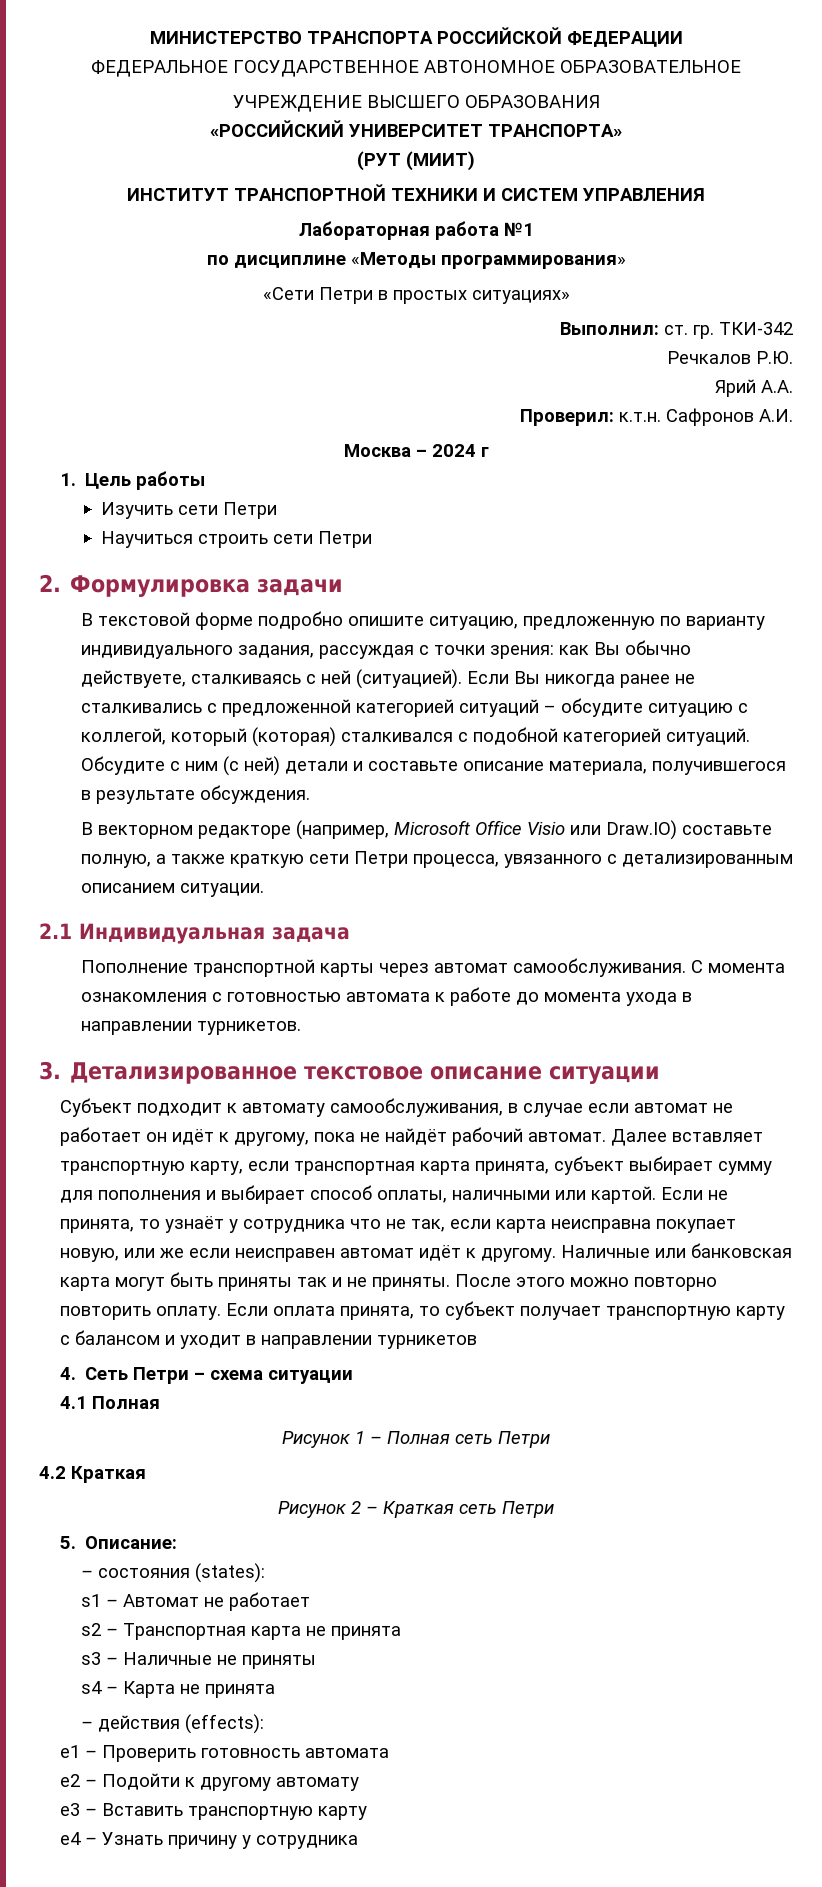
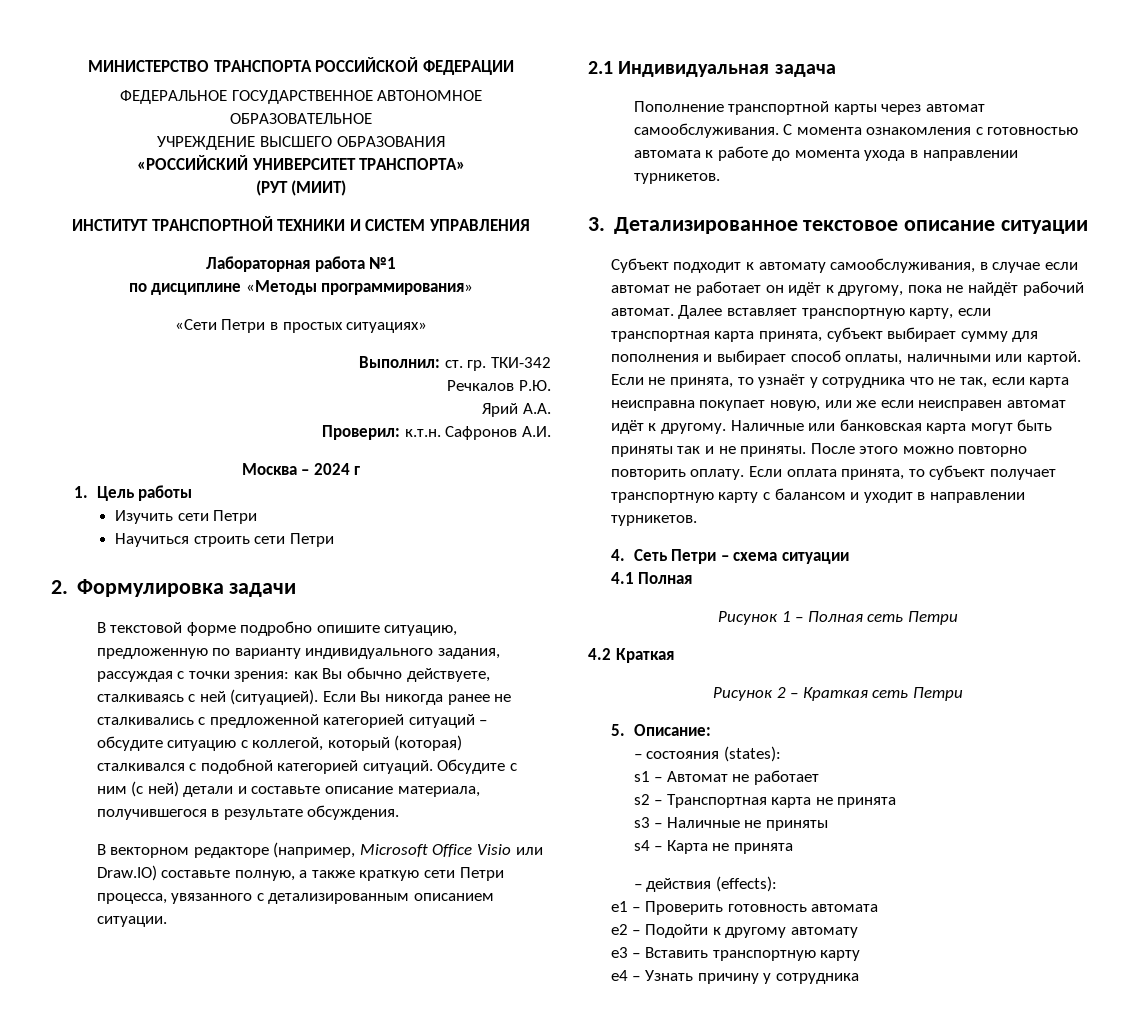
[376,1335,477,1349] турникетов -> [610,515,697,526] турникетов.

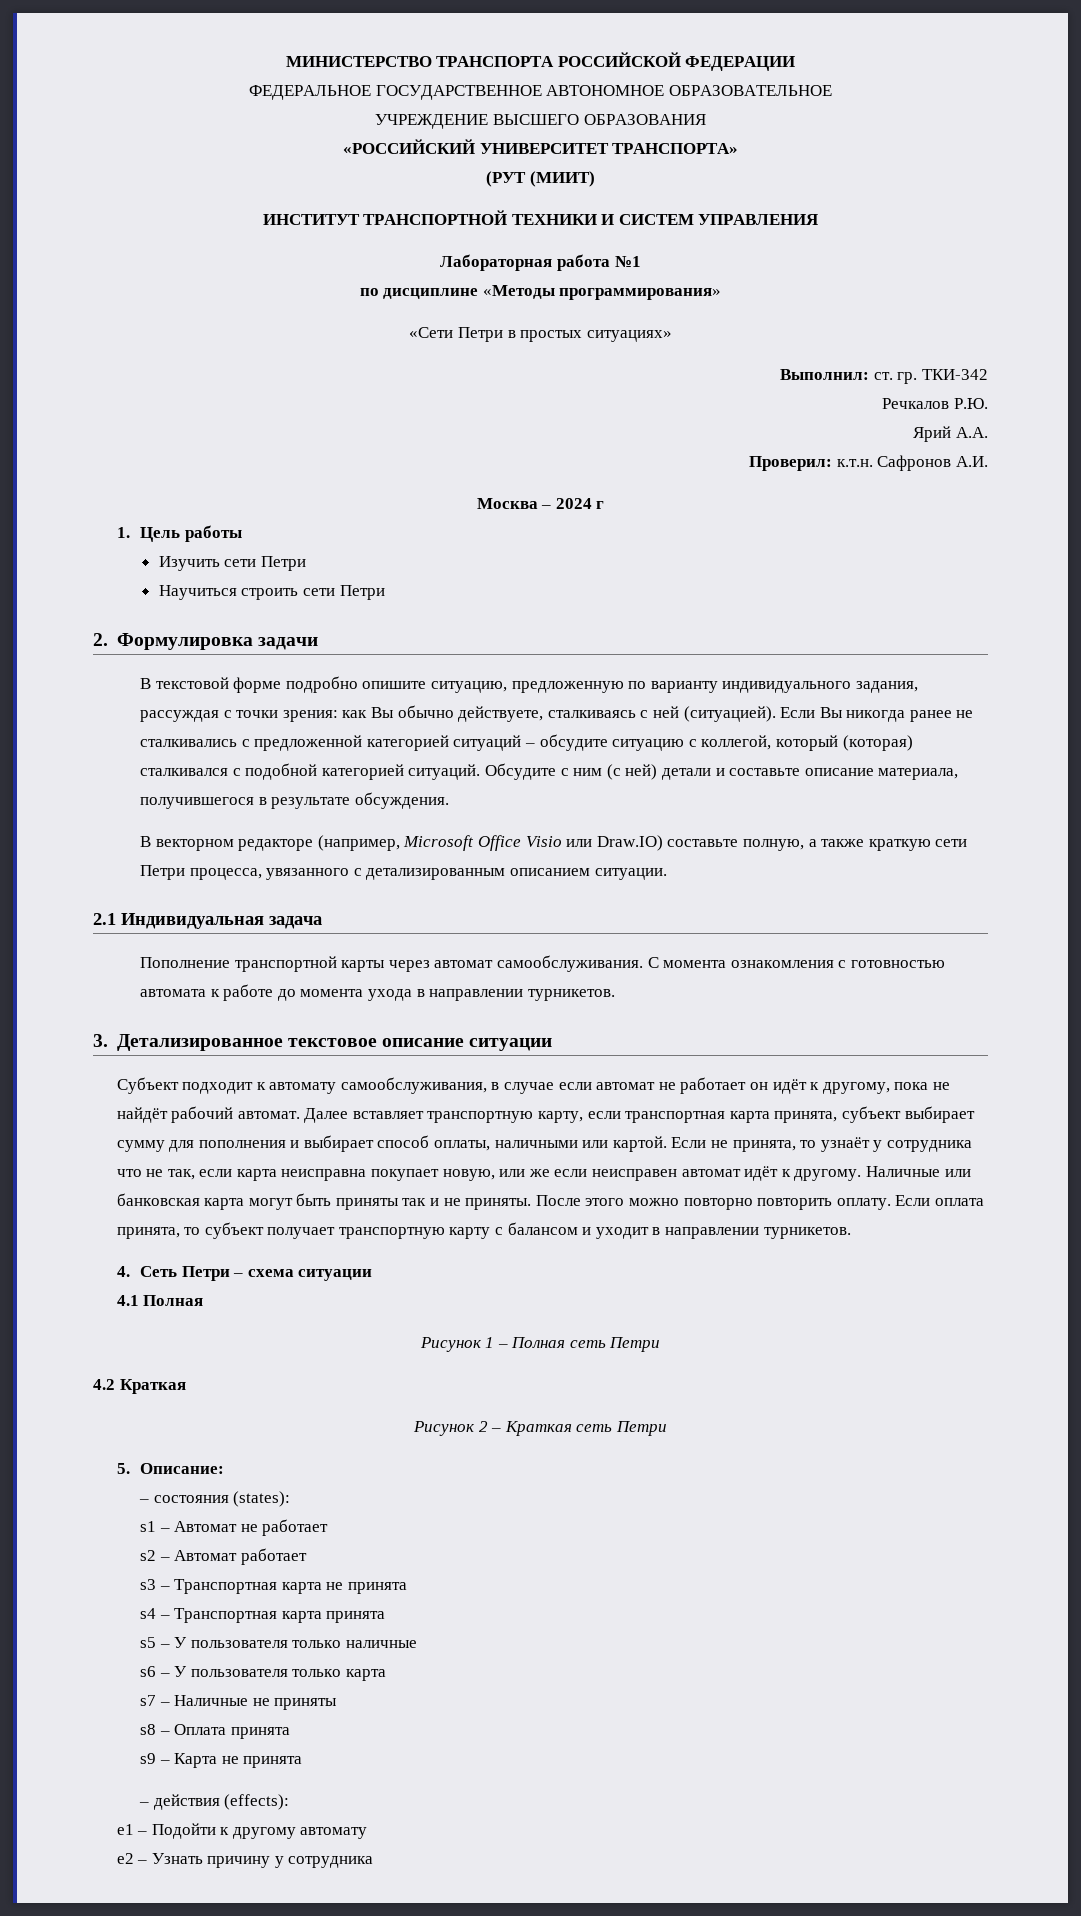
(663, 802) none -> [174,1548,307,1565] [140,1579,170,1590] Автомат работает // s3 –
[633,817,650,828] s3 -> [140,1608,386,1623] [140,1637,417,1648] [140,1666,386,1681] [140,1695,157,1706] s4 – Транспортная карта принята // s5 – У пользователя только наличные // s6 – У пользователя только карта // s7
[633,840,650,851] s4 -> [140,1724,290,1739] [140,1753,157,1764] s8 – Оплата принята // s9
[644,901,879,915] [610,924,641,935] Проверить готовность автомата // e2 – -> (148, 1833) none
[610,947,861,961] [610,970,628,981] e3 – Вставить транспортную карту // e4 -> [116,1853,134,1864] e2

